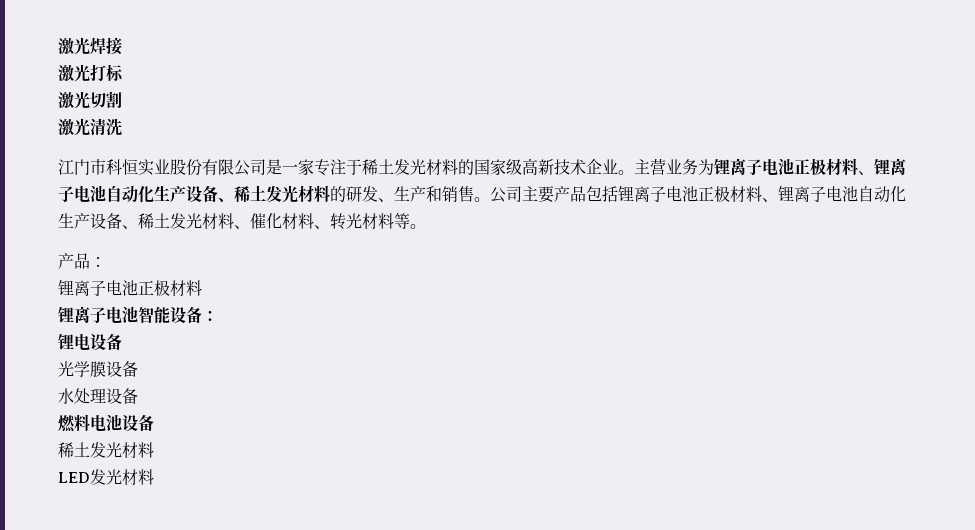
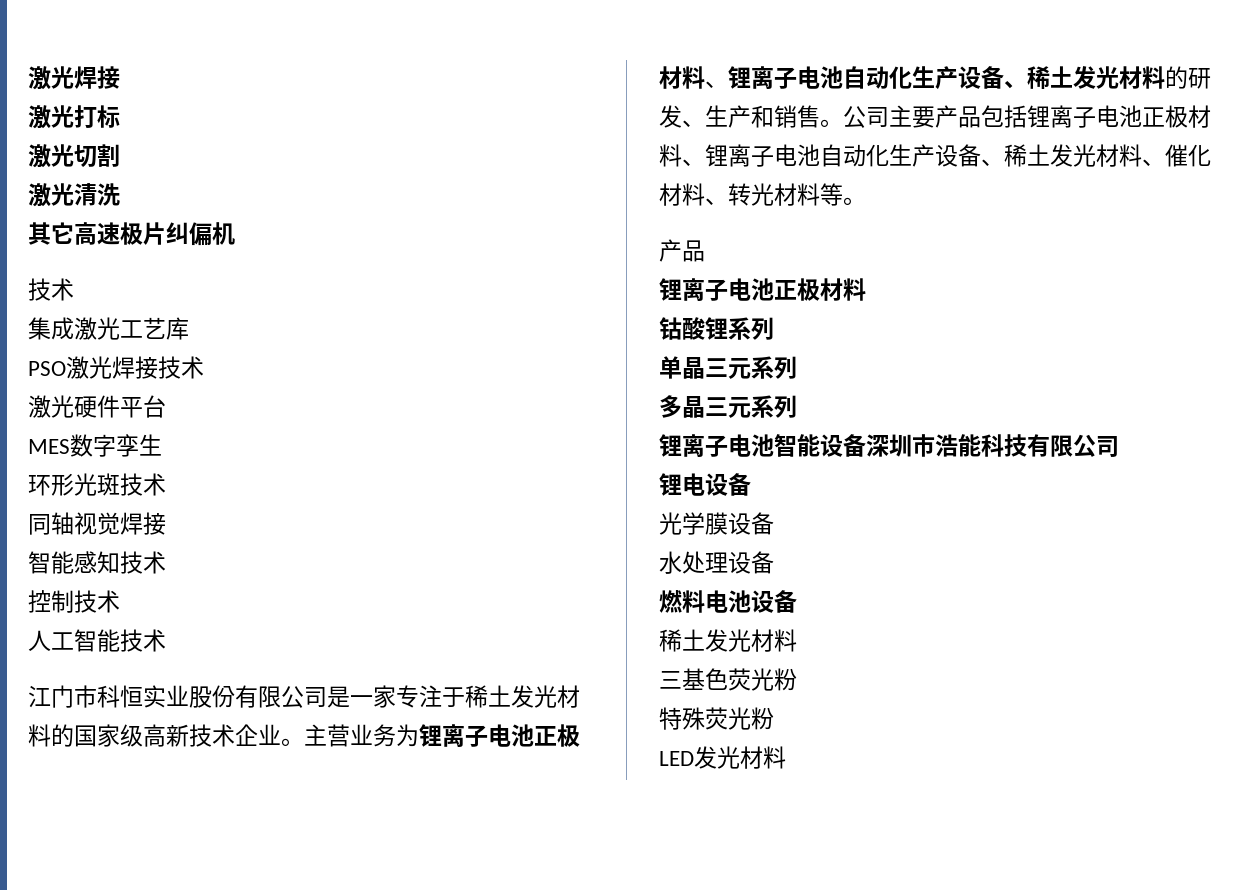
(122, 127) none -> [28,222,235,246] [28,278,74,301] [28,317,189,340] [28,356,204,379] [28,395,166,418] [28,434,162,457] [28,473,166,496] [28,512,166,535] [28,551,166,574] [28,590,120,613] [28,629,166,652] // 其它高速极片纠偏机 // 技术 // 集成激光工艺库 // PSO激光焊接技术 // 激光硬件平台 // MES数字孪生 // 环形光斑技术 // 同轴视觉焊接 // 智能感知技术 // 控制技术 // 人工智能技术
[90,257,106,267] [58,280,202,297] ： // 锂离子电池正极材料 -> [659,278,866,301] [659,317,774,340] [659,356,797,379] [659,395,797,418] // 锂离子电池正极材料 // 钴酸锂系列 // 单晶三元系列 // 多晶三元系列
[202,310,218,321] ： -> [866,434,1119,457] 深圳市浩能科技有限公司
(154, 450) none -> [659,668,797,691] [659,707,774,730] // 三基色荧光粉 // 特殊荧光粉

